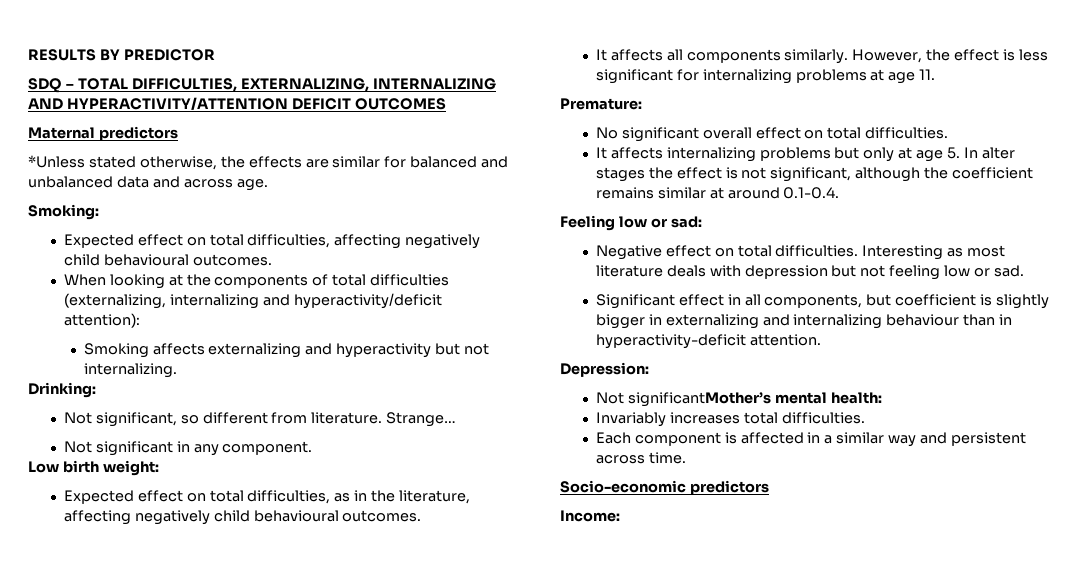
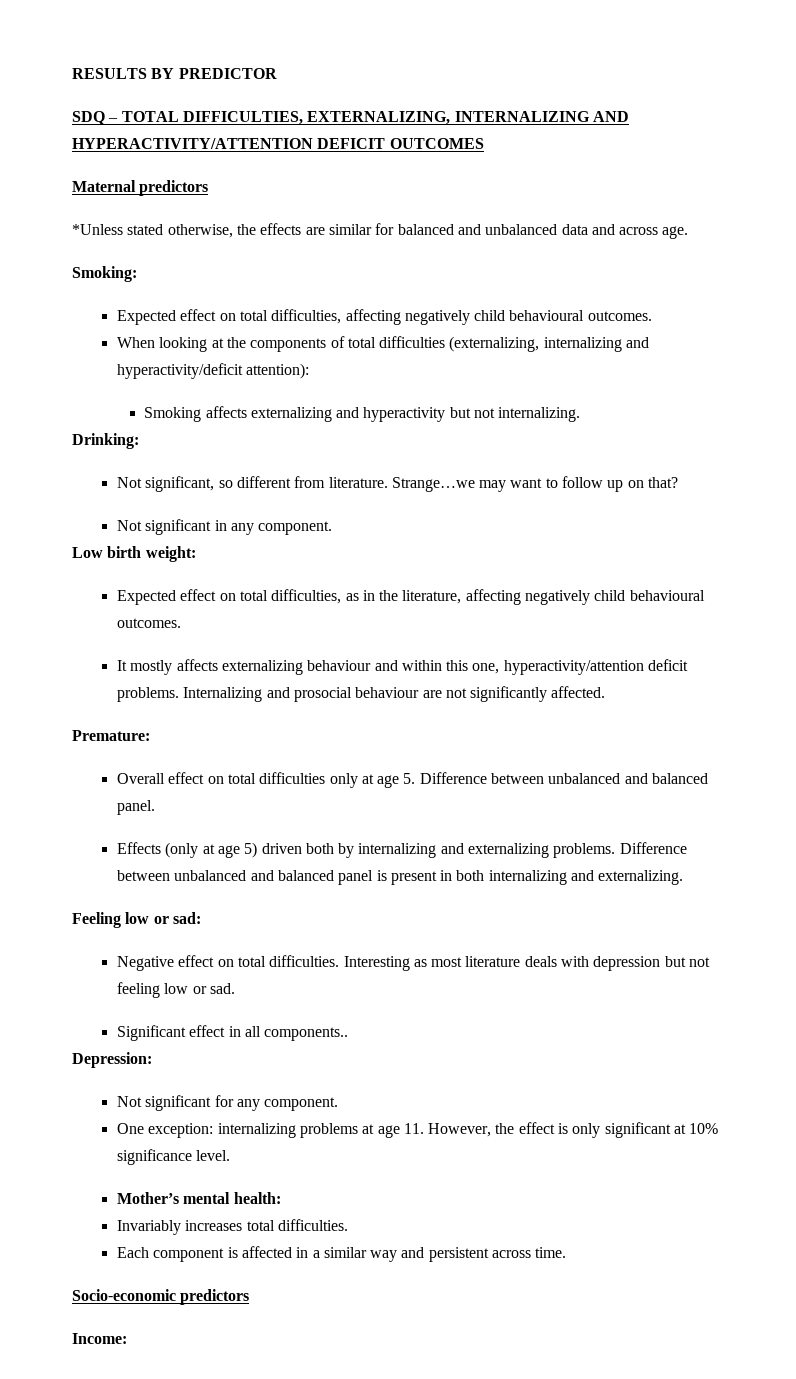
[386,412,457,427] Strange… -> [391,476,679,492] Strange…we may want to follow up on that?
[610,49,1049,64] [595,69,936,84] [560,98,642,110] [595,127,949,142] [595,147,1015,162] [595,167,1034,182] [595,187,840,199] affects all components similarly. However, the effect is less significant for internalizing problems at age 11. // Premature: // No significant overall effect on total difficulties. // It affects internalizing problems but only at age 5. In alter stages the effect is not significant, although the coefficient remains similar at around 0.1-0.4. -> [130,659,689,675] [116,686,606,702] [72,730,150,741] [116,772,709,788] [116,800,155,815] [116,842,687,858] [116,870,684,885] mostly affects externalizing behaviour and within this one, hyperactivity/attention deficit problems. Internalizing and prosocial behaviour are not significantly affected. // Premature: // Overall effect on total difficulties only at age 5. Difference between unbalanced and balanced panel. // Effects (only at age 5) driven both by internalizing and externalizing problems. Difference between unbalanced and balanced panel is present in both internalizing and externalizing.
[764,294,1050,309] [595,314,1013,329] [595,334,821,349] [560,362,649,377] [595,392,771,407] components, but coefficient is slightly bigger in externalizing and internalizing behaviour than in hyperactivity-deficit attention. // Depression: // Not significantMother’s -> [264,1027,349,1041] [72,1052,152,1068] [116,1095,339,1111] [116,1122,719,1138] [116,1149,231,1165] [116,1192,179,1204] components.. // Depression: // Not significant for any component. // One exception: internalizing problems at age 11. However, the effect is only significant at 10% significance level. // Mother’s

